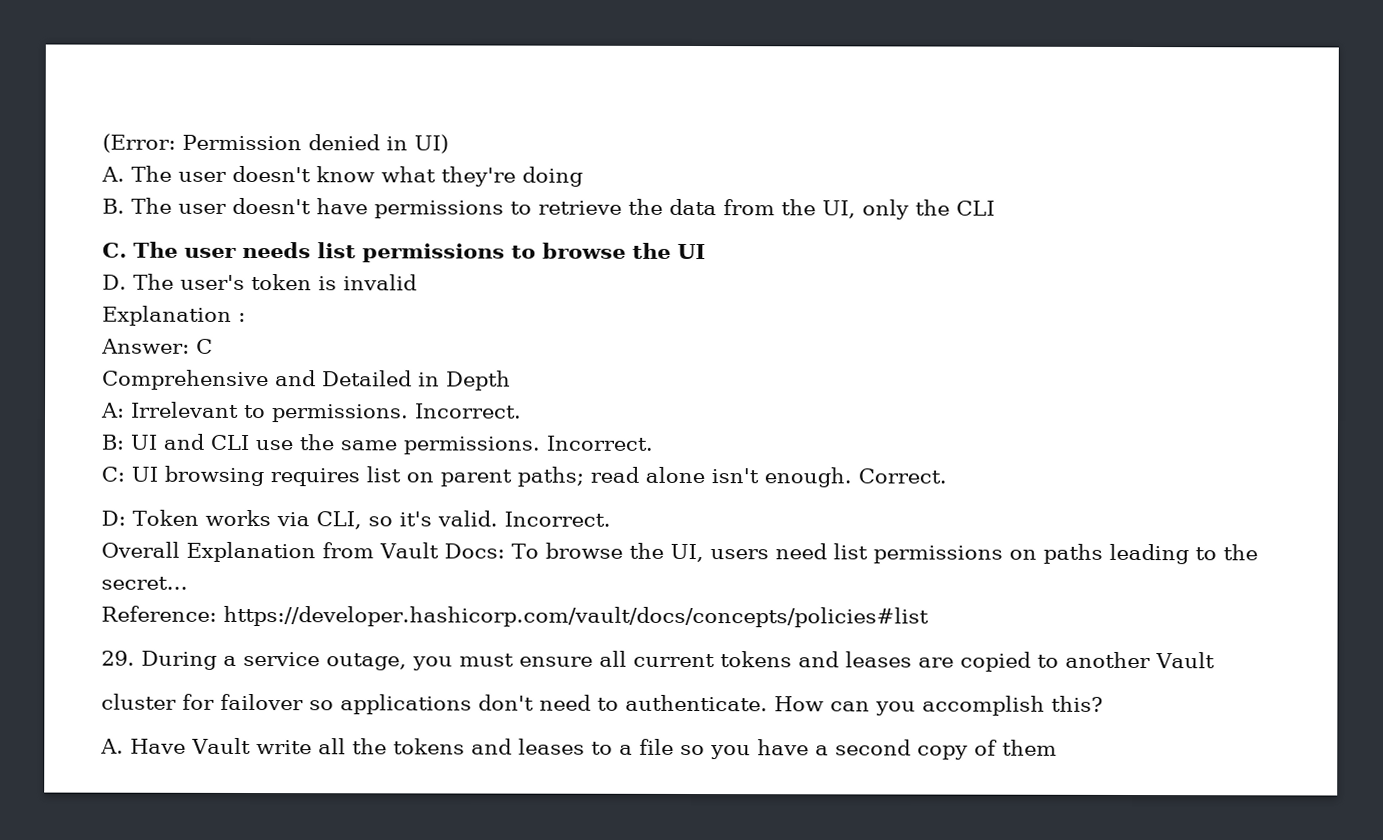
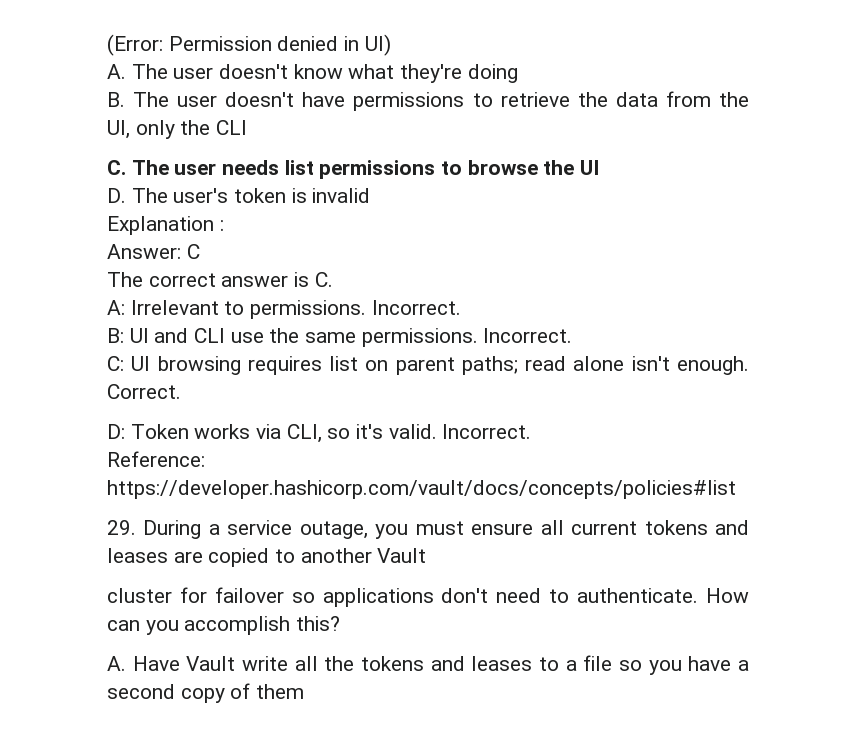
[102,369,511,391] Comprehensive and Detailed in Depth -> [107,272,333,287] The correct answer is C.
[101,541,1258,565] [101,576,188,590] // Overall Explanation from Vault Docs: To browse the UI, users need list permissions on paths leading to the secret… -> (532, 431) none

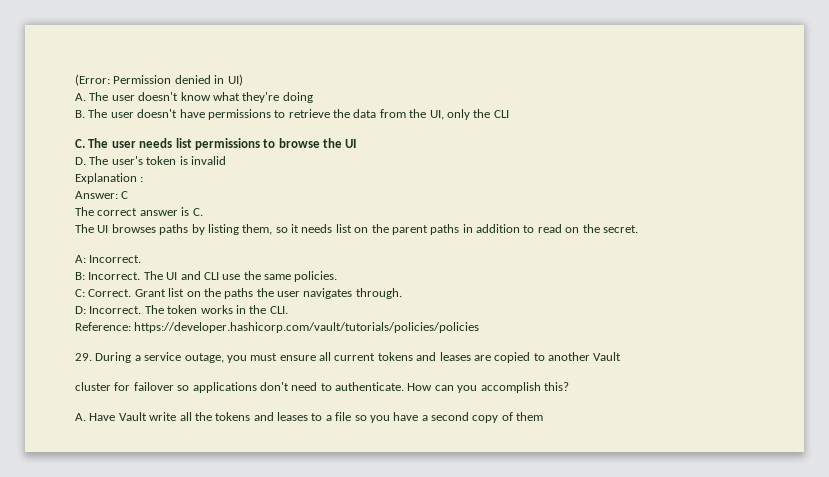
[107,300,367,319] A: Irrelevant to permissions. -> [75,224,638,235] [75,255,86,263] The UI browses paths by listing them, so it needs list on the parent paths in addition to read on the secret. // A:
(124, 335) none -> [88,271,163,280] Incorrect. The
[361,328,573,347] permissions. Incorrect. -> [294,271,338,282] policies.
[131,356,749,375] [107,384,181,399] [107,424,532,443] UI browsing requires list on parent paths; read alone isn't enough. Correct. // D: Token works via CLI, so it's valid. Incorrect. -> [88,288,402,299] [75,305,288,314] Correct. Grant list on the paths the user navigates through. // D: Incorrect. The token works in the CLI.
[107,480,736,499] https://developer.hashicorp.com/vault/docs/concepts/policies#list -> [134,322,480,333] https://developer.hashicorp.com/vault/tutorials/policies/policies

